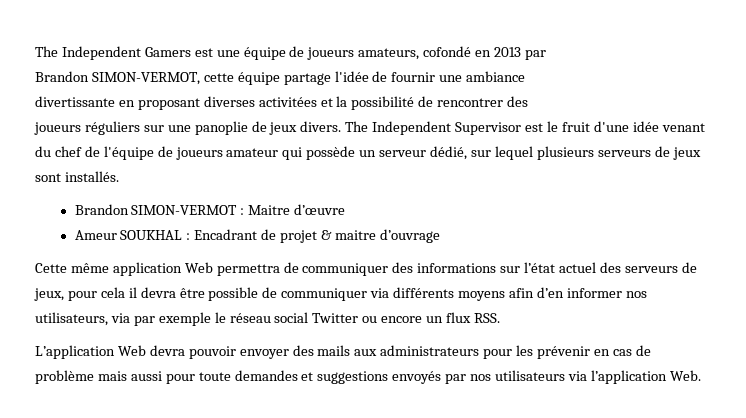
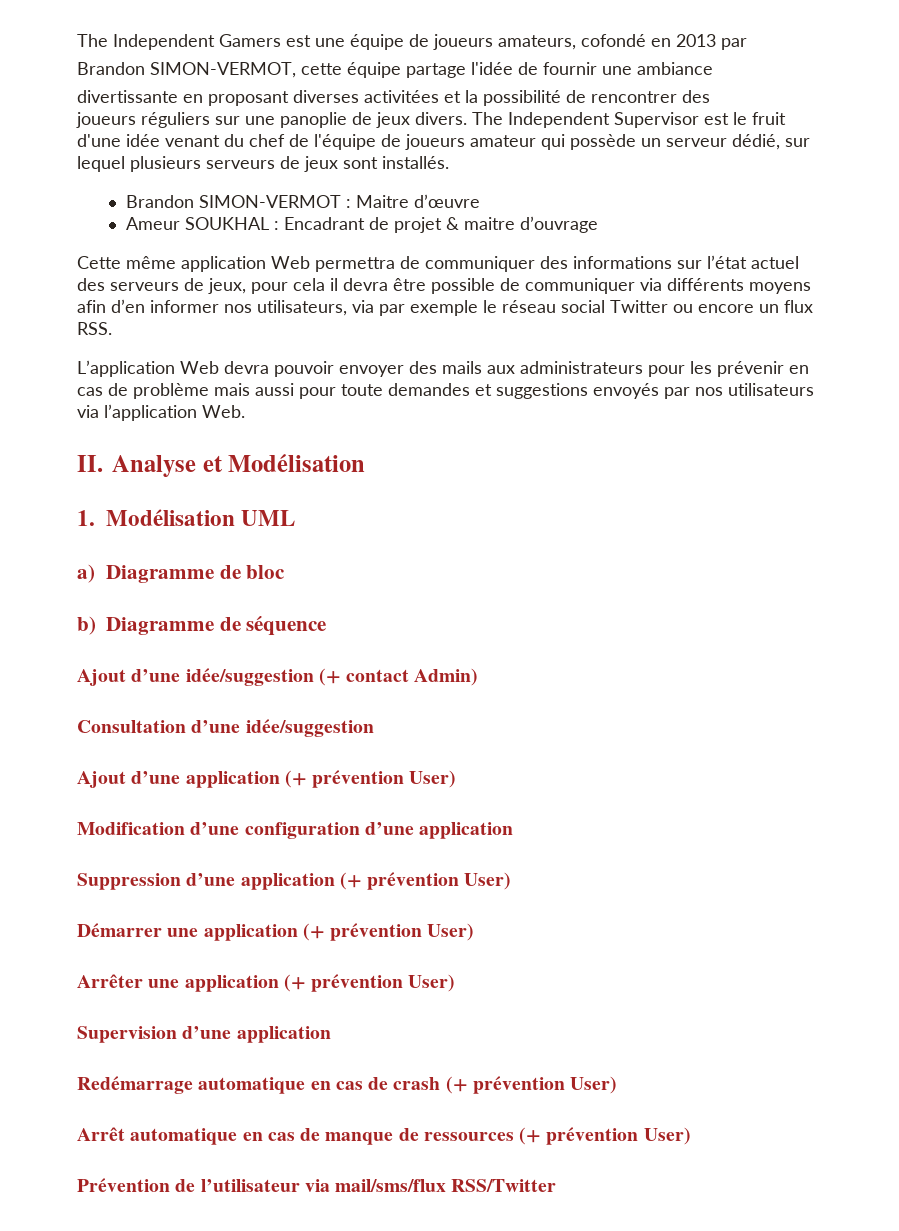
(701, 375) none -> [77,454,366,477] [77,509,296,526] [77,564,286,583] [77,615,327,636] [77,668,479,686] [77,719,374,737] [77,770,457,788] [77,822,514,839] [77,872,512,890] [77,923,475,941] [77,974,456,992] [77,1026,331,1043] [77,1076,618,1094] [77,1127,691,1145] [77,1178,557,1192] // II. Analyse et Modélisation // 1. Modélisation UML // a) Diagramme de bloc // b) Diagramme de séquence // Ajout d’une idée/suggestion (+ contact Admin) // Consultation d’une idée/suggestion // Ajout d’une application (+ prévention User) // Modification d’une configuration d’une application // Suppression d’une application (+ prévention User) // Démarrer une application (+ prévention User) // Arrêter une application (+ prévention User) // Supervision d’une application // Redémarrage automatique en cas de crash (+ prévention User) // Arrêt automatique en cas de manque de ressources (+ prévention User) // Prévention de l’utilisateur via mail/sms/flux RSS/Twitter

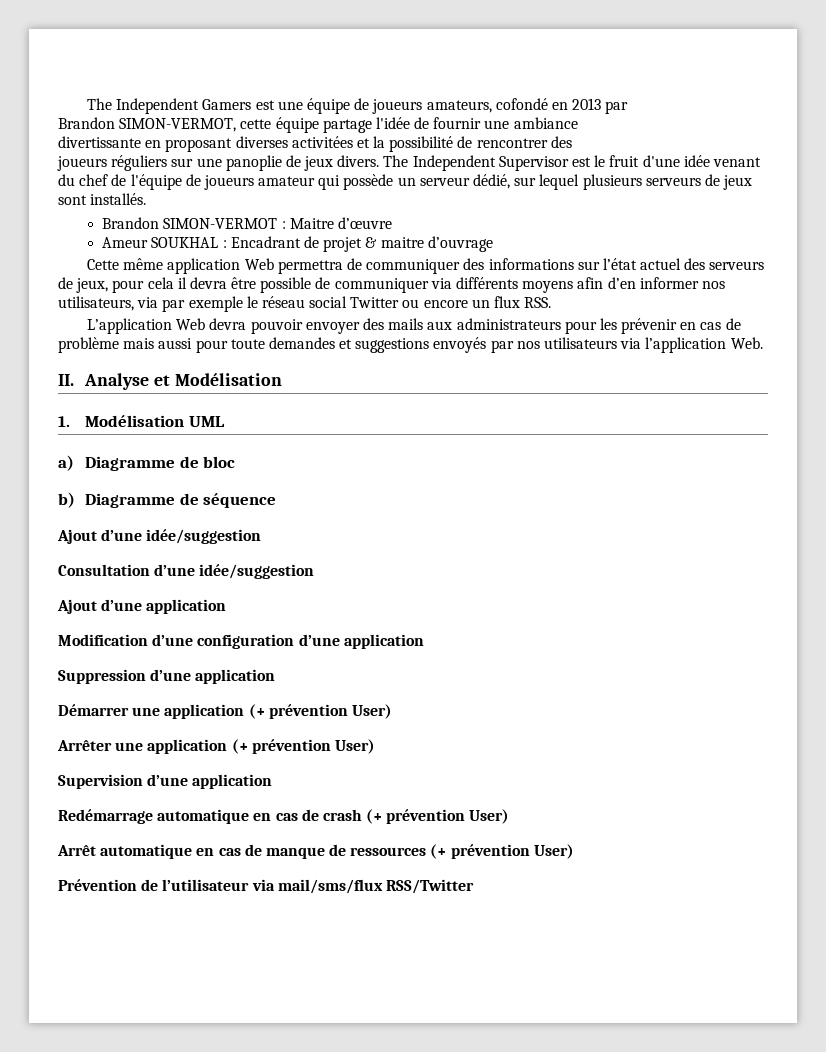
[318,668,479,686] (+ contact Admin) -> (262, 536) none
[284,770,457,788] (+ prévention User) -> (227, 606) none
[339,872,512,890] (+ prévention User) -> (276, 676) none

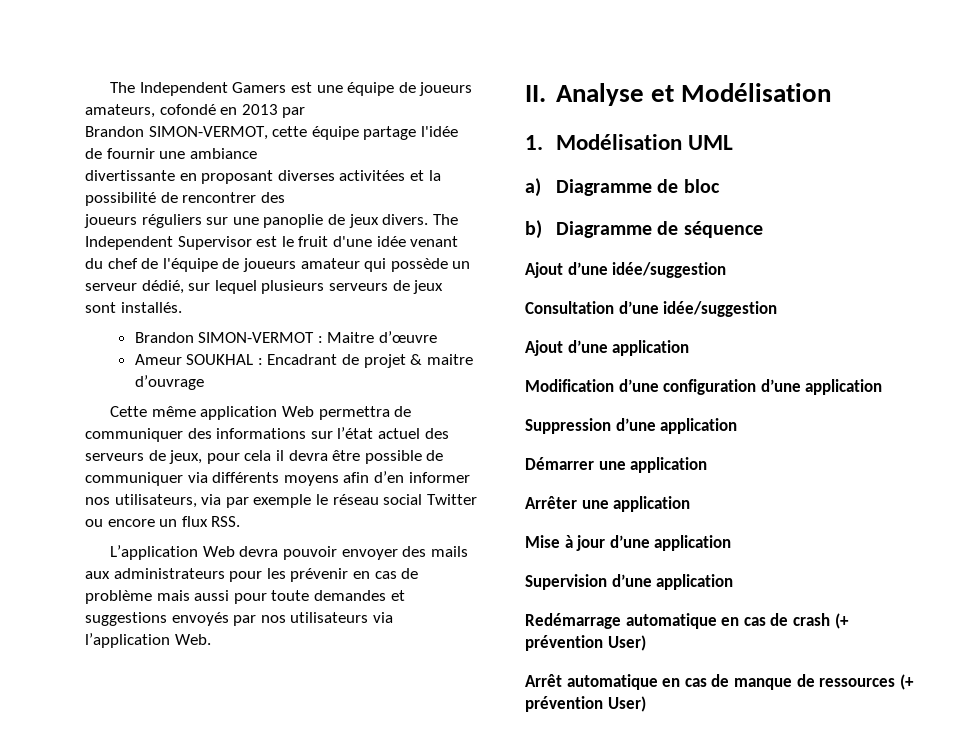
[248,704,392,719] (+ prévention User) -> (708, 465) none
[231,739,375,754] (+ prévention User) -> [525,535,732,551] // Mise à jour d’une application
[58,879,474,894] // Prévention de l’utilisateur via mail/sms/flux RSS/Twitter -> (646, 704) none

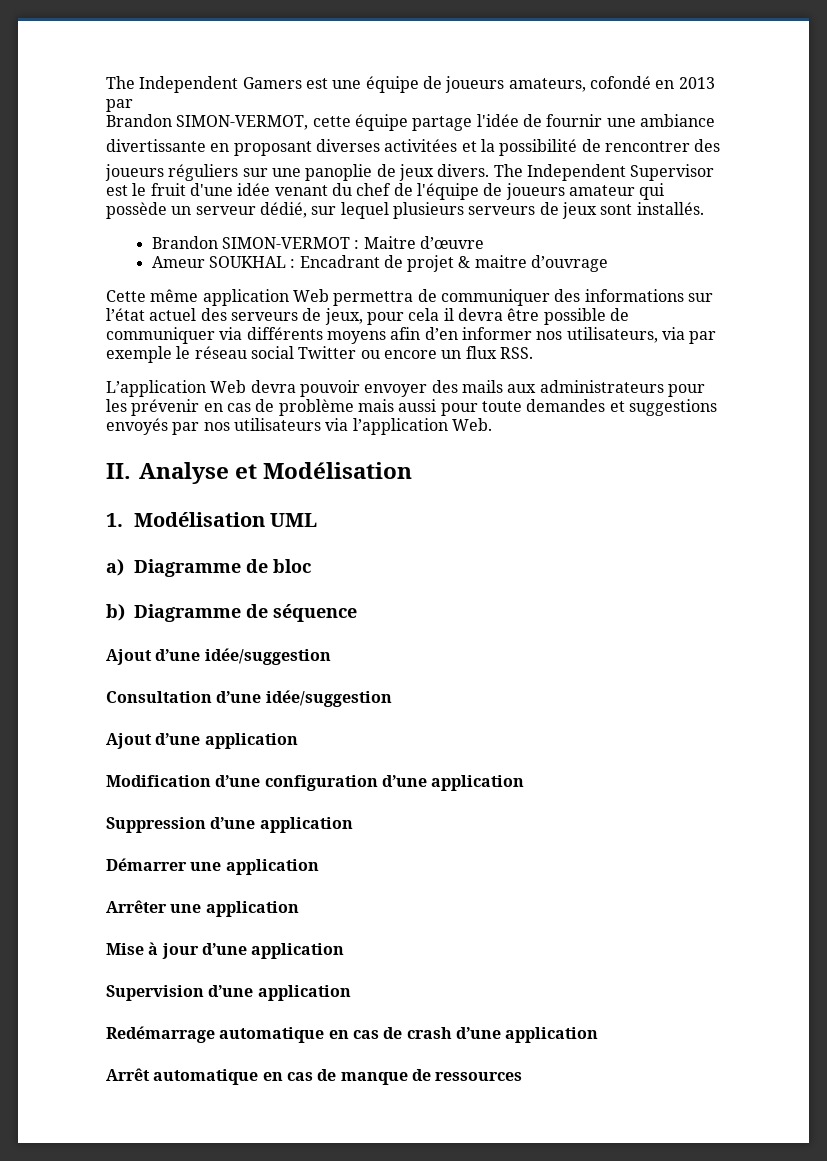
[834,613,849,629] [525,635,646,651] (+ prévention User) -> [455,1027,599,1043] d’une application
[899,674,914,690] [525,696,646,712] (+ prévention User) -> (523, 1076) none

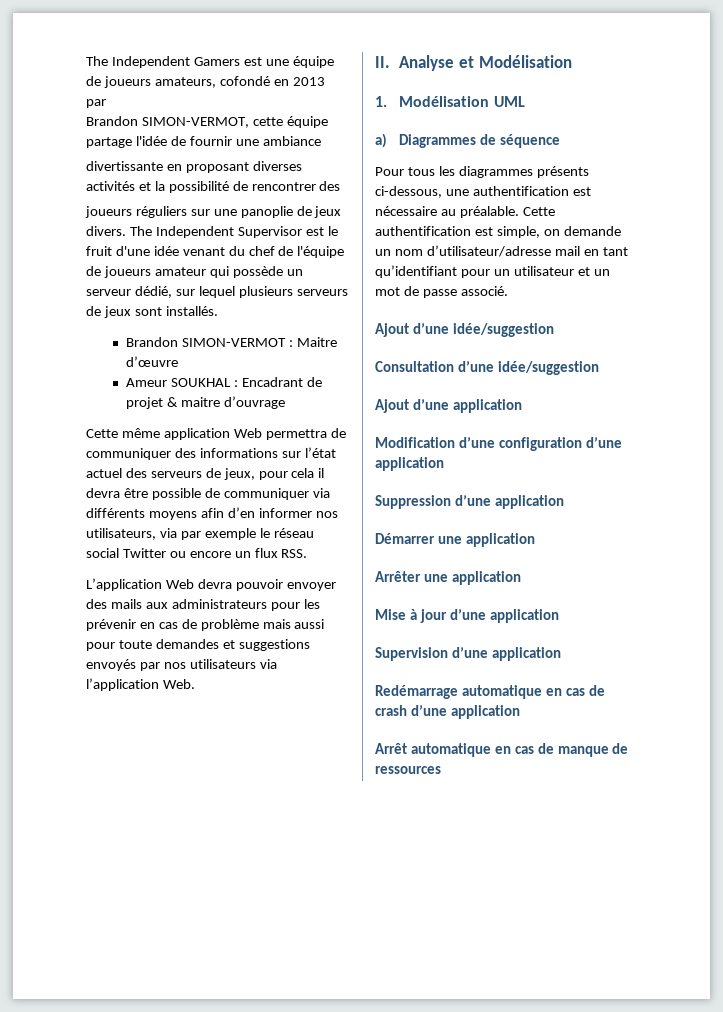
[384,139,458,152] activitées -> [86,181,135,191] activités
[133,559,311,577] [106,604,357,622] Diagramme de bloc // b) Diagramme de séquence -> [399,134,561,148] [375,166,589,178] [375,186,591,198] [375,206,555,218] [375,226,621,238] [375,245,628,257] [375,265,610,278] [375,286,508,298] Diagrammes de séquence // Pour tous les diagrammes présents ci-dessous, une authentification est nécessaire au préalable. Cette authentification est simple, on demande un nom d’utilisateur/adresse mail en tant qu’identifiant pour un utilisateur et un mot de passe associé.

